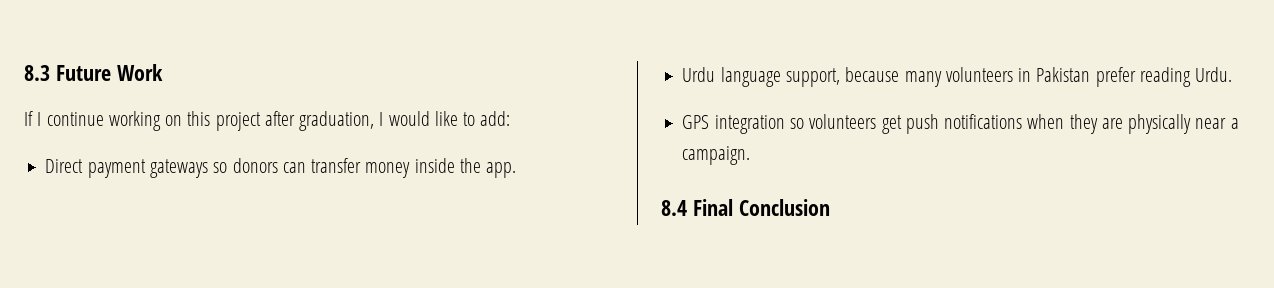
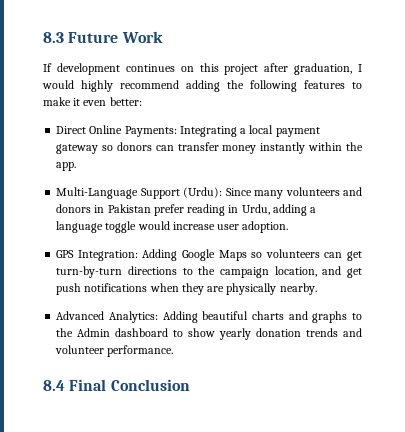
[37,111,161,131] I continue working -> [56,63,175,75] development continues
[434,111,511,126] [45,159,208,178] like to add: // Direct payment gateways -> [81,80,362,92] [43,97,142,106] [56,125,320,137] [56,144,99,154] highly recommend adding the following features to make it even better: // Direct Online Payments: Integrating a local payment gateway
[414,158,455,173] inside -> [260,142,343,154] instantly within
[682,67,1233,87] [682,114,877,134] Urdu language support, because many volunteers in Pakistan prefer reading Urdu. // GPS integration so volunteers -> [56,187,363,199] [56,204,317,216] [56,221,289,233] [56,249,362,261] [56,266,342,278] Multi-Language Support (Urdu): Since many volunteers and donors in Pakistan prefer reading in Urdu, adding a language toggle would increase user adoption. // GPS Integration: Adding Google Maps so volunteers can get turn-by-turn directions to the campaign location, and
[1195,118,1239,129] [682,146,751,165] near a campaign. -> [279,283,317,295] [56,311,362,323] [56,328,362,340] [55,345,174,357] nearby. // Advanced Analytics: Adding beautiful charts and graphs to the Admin dashboard to show yearly donation trends and volunteer performance.

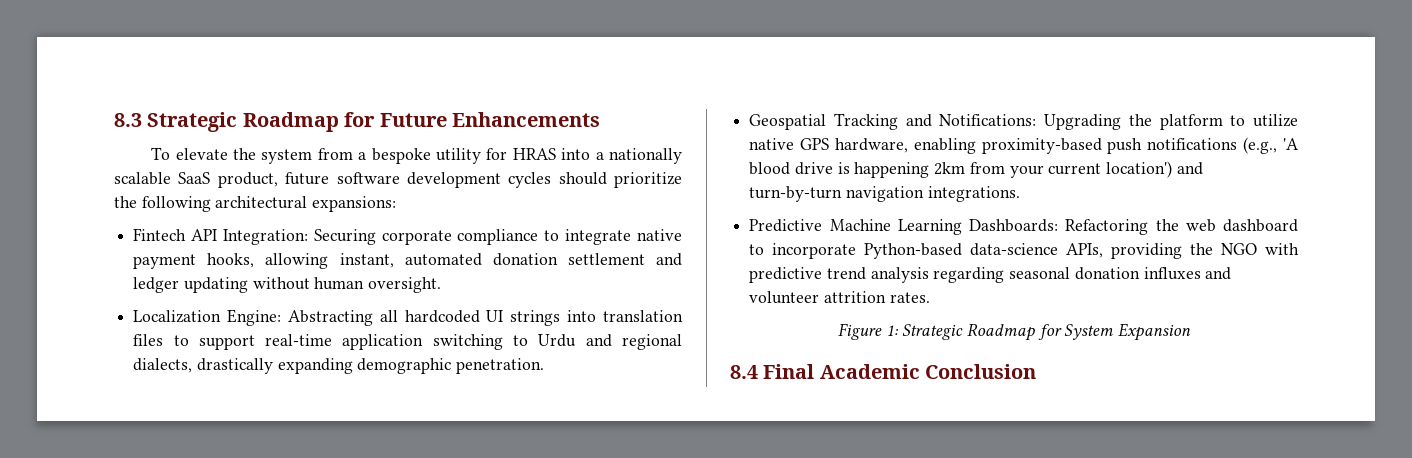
[68,31,163,43] [43,63,362,75] [42,80,362,92] [43,97,142,106] [56,125,320,137] [56,142,363,154] [56,162,77,171] [56,187,363,199] [56,204,317,216] [56,221,289,233] [56,249,362,261] [56,266,363,278] [56,283,317,295] [56,311,362,323] [56,328,362,340] [55,345,174,357] Future Work // If development continues on this project after graduation, I would highly recommend adding the following features to make it even better: // Direct Online Payments: Integrating a local payment gateway so donors can transfer money instantly within the app. // Multi-Language Support (Urdu): Since many volunteers and donors in Pakistan prefer reading in Urdu, adding a language toggle would increase user adoption. // GPS Integration: Adding Google Maps so volunteers can get turn-by-turn directions to the campaign location, and get push notifications when they are physically nearby. // Advanced Analytics: Adding beautiful charts and graphs to the Admin dashboard to show yearly donation trends and volunteer performance. -> [147,112,600,132] [151,147,682,164] [114,172,682,188] [114,196,397,212] [133,228,682,245] [133,253,682,269] [133,277,442,293] [133,309,683,326] [133,334,682,350] [133,358,545,374] [749,113,1298,130] [749,137,1299,154] [749,161,1203,178] [749,186,1020,202] [749,219,1298,235] [749,243,1299,259] [749,267,1232,283] [749,291,930,304] [837,323,1192,341] Strategic Roadmap for Future Enhancements // To elevate the system from a bespoke utility for HRAS into a nationally scalable SaaS product, future software development cycles should prioritize the following architectural expansions: // Fintech API Integration: Securing corporate compliance to integrate native payment hooks, allowing instant, automated donation settlement and ledger updating without human oversight. // Localization Engine: Abstracting all hardcoded UI strings into translation files to support real-time application switching to Urdu and regional dialects, drastically expanding demographic penetration. // Geospatial Tracking and Notifications: Upgrading the platform to utilize native GPS hardware, enabling proximity-based push notifications (e.g., 'A blood drive is happening 2km from your current location') and turn-by-turn navigation integrations. // Predictive Machine Learning Dashboards: Refactoring the web dashboard to incorporate Python-based data-science APIs, providing the NGO with predictive trend analysis regarding seasonal donation influxes and volunteer attrition rates. // Figure 1: Strategic Roadmap for System Expansion
(107, 385) none -> [819,364,920,379] Academic

